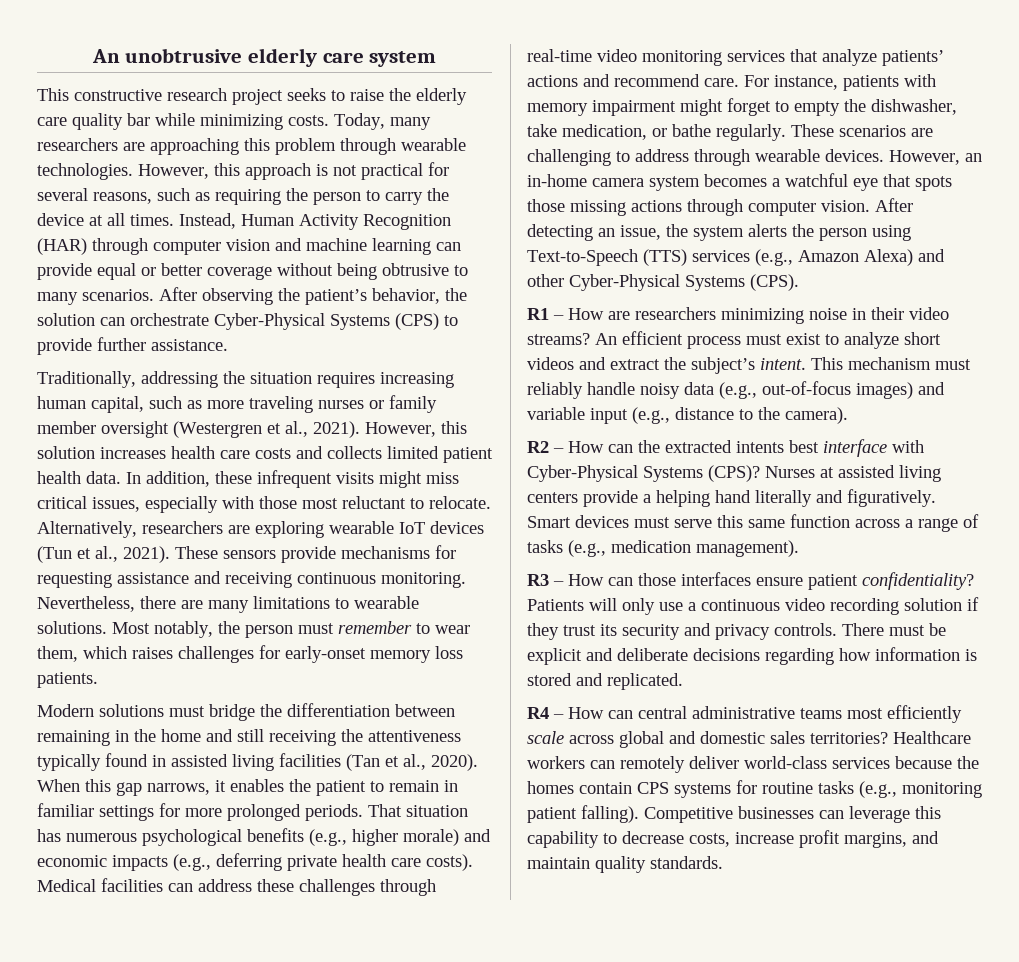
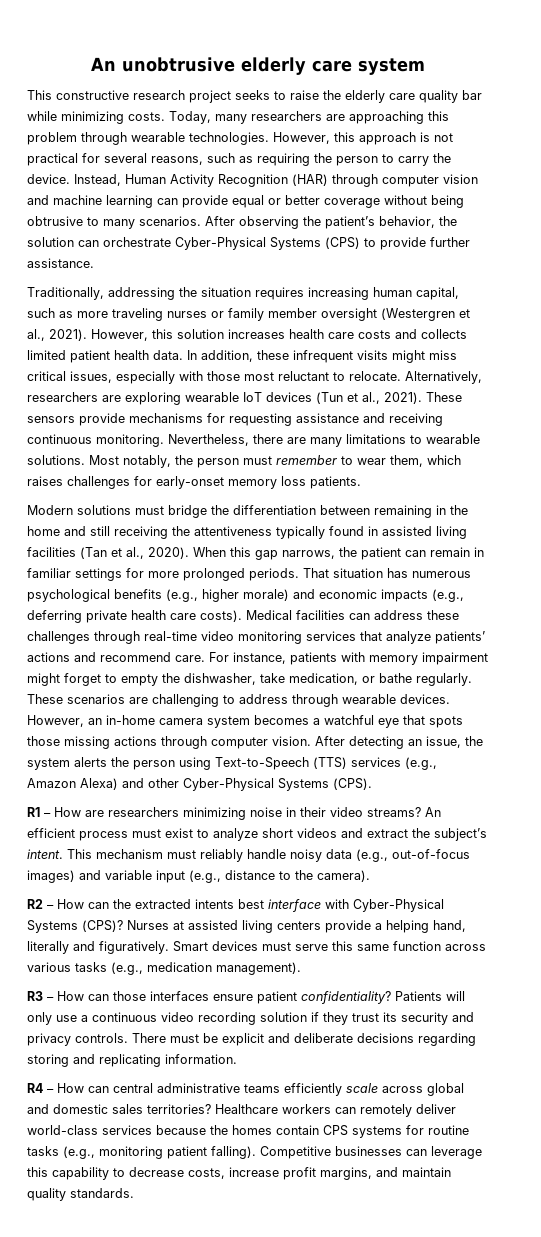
[37,213,174,226] device at all times. -> [27,174,70,184] device.
[215,779,284,792] it enables -> (335, 554) none
[370,781,384,792] to -> [405,550,426,557] can
[715,490,751,503] hand -> [433,920,466,932] hand,
[905,514,979,532] a range of -> [27,962,71,972] various
[839,647,977,661] [527,673,683,690] how information is stored and replicated. -> [27,1054,237,1067] storing and replicating information.
[847,708,883,719] most -> (280, 1088) none

